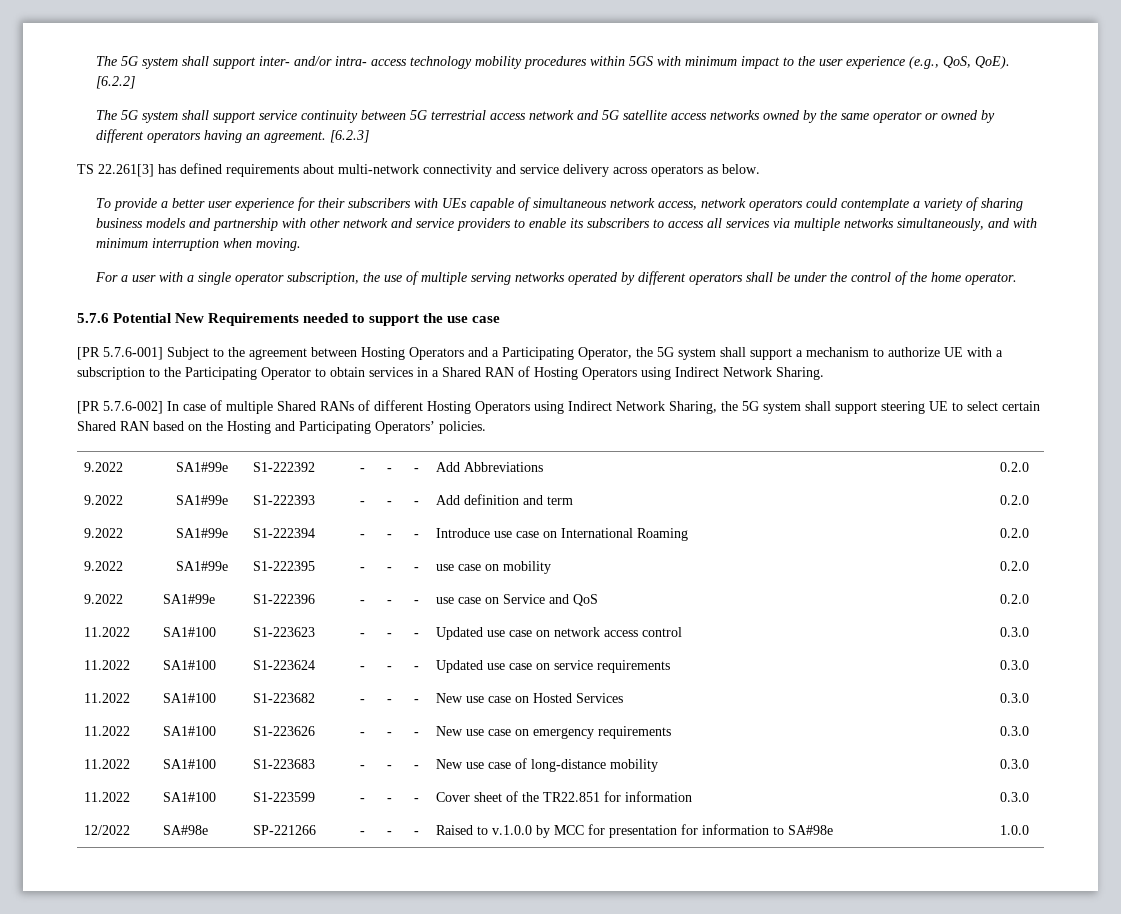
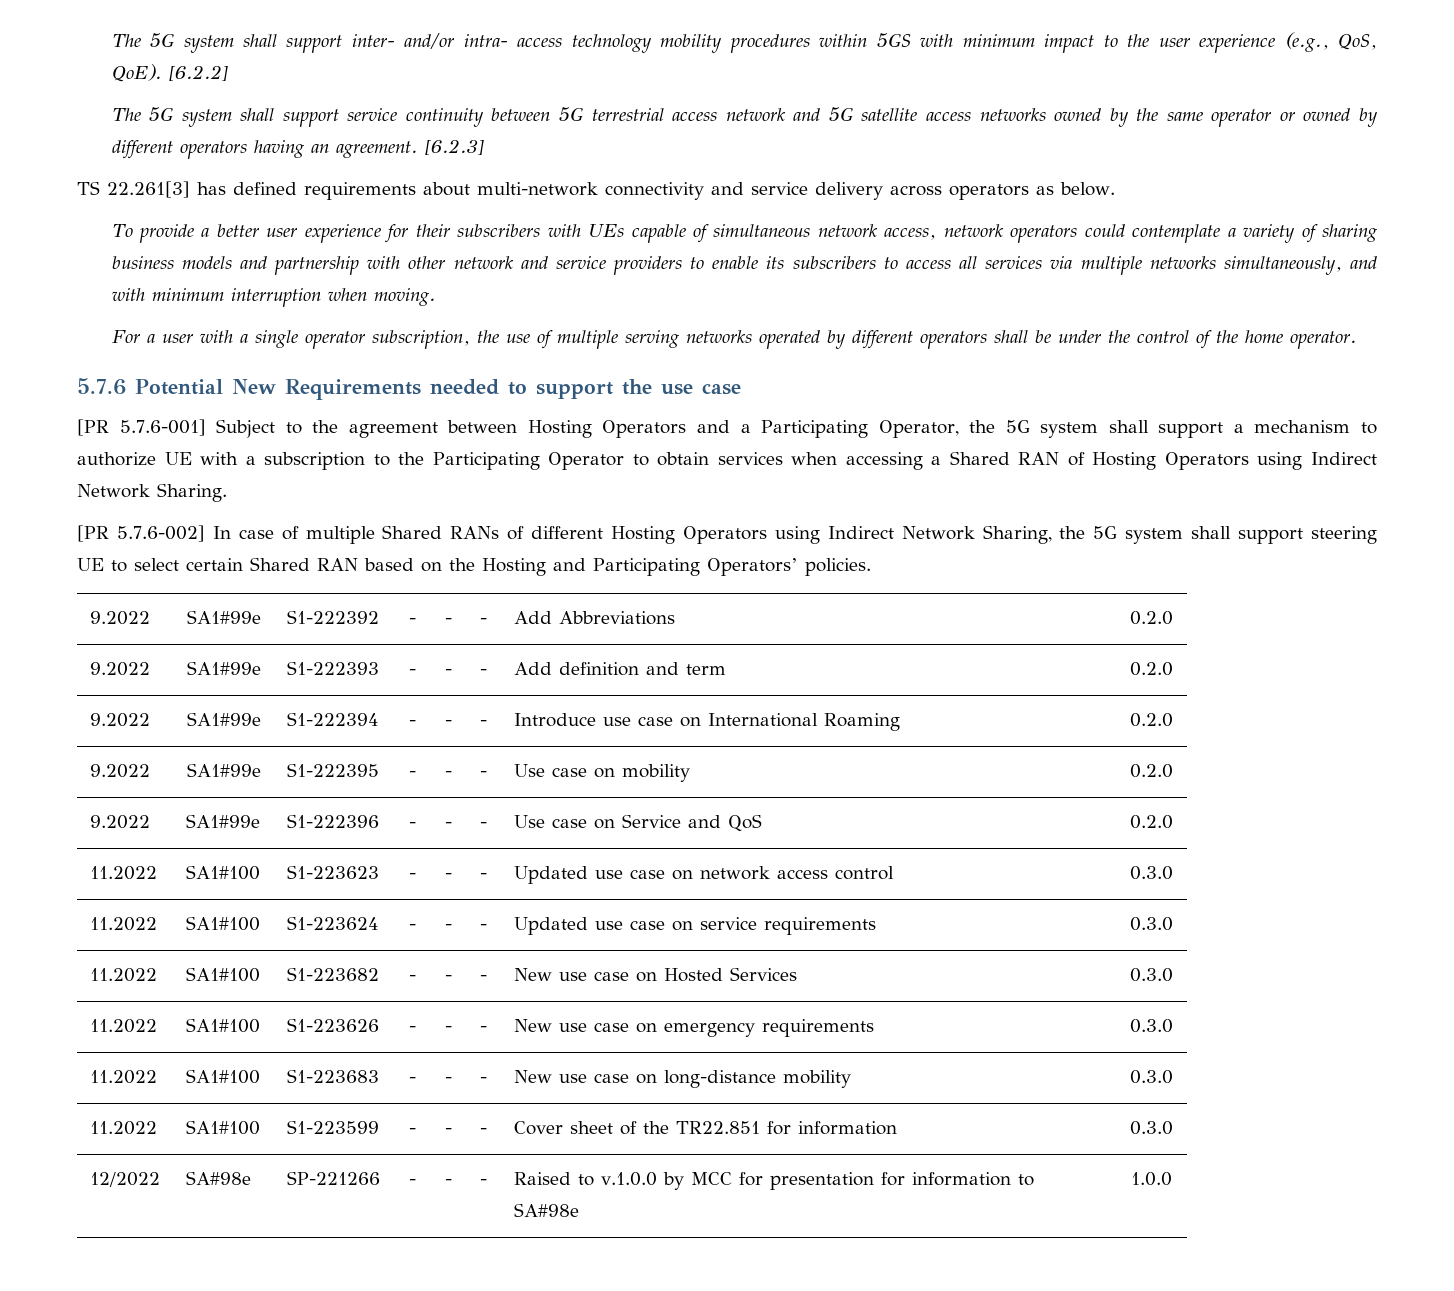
[417,367,428,377] in -> [791,452,923,470] when accessing
[435,564,454,571] use -> [513,764,545,777] Use
[435,597,454,604] use -> [513,815,545,828] Use
[514,758,527,769] of -> [635,1074,657,1084] on

